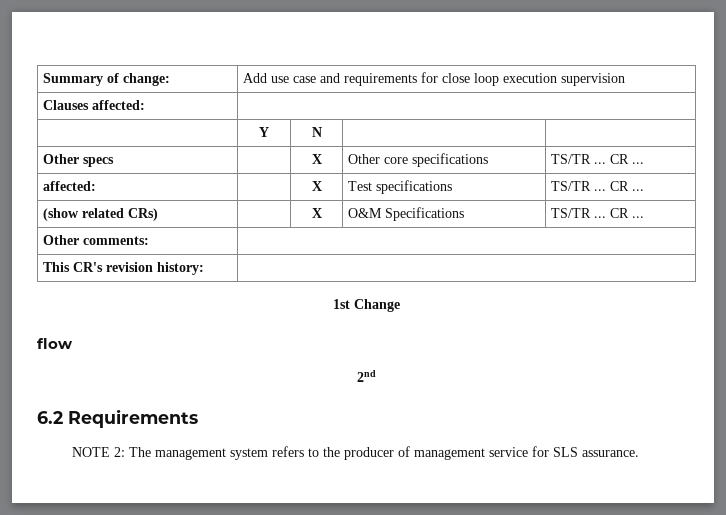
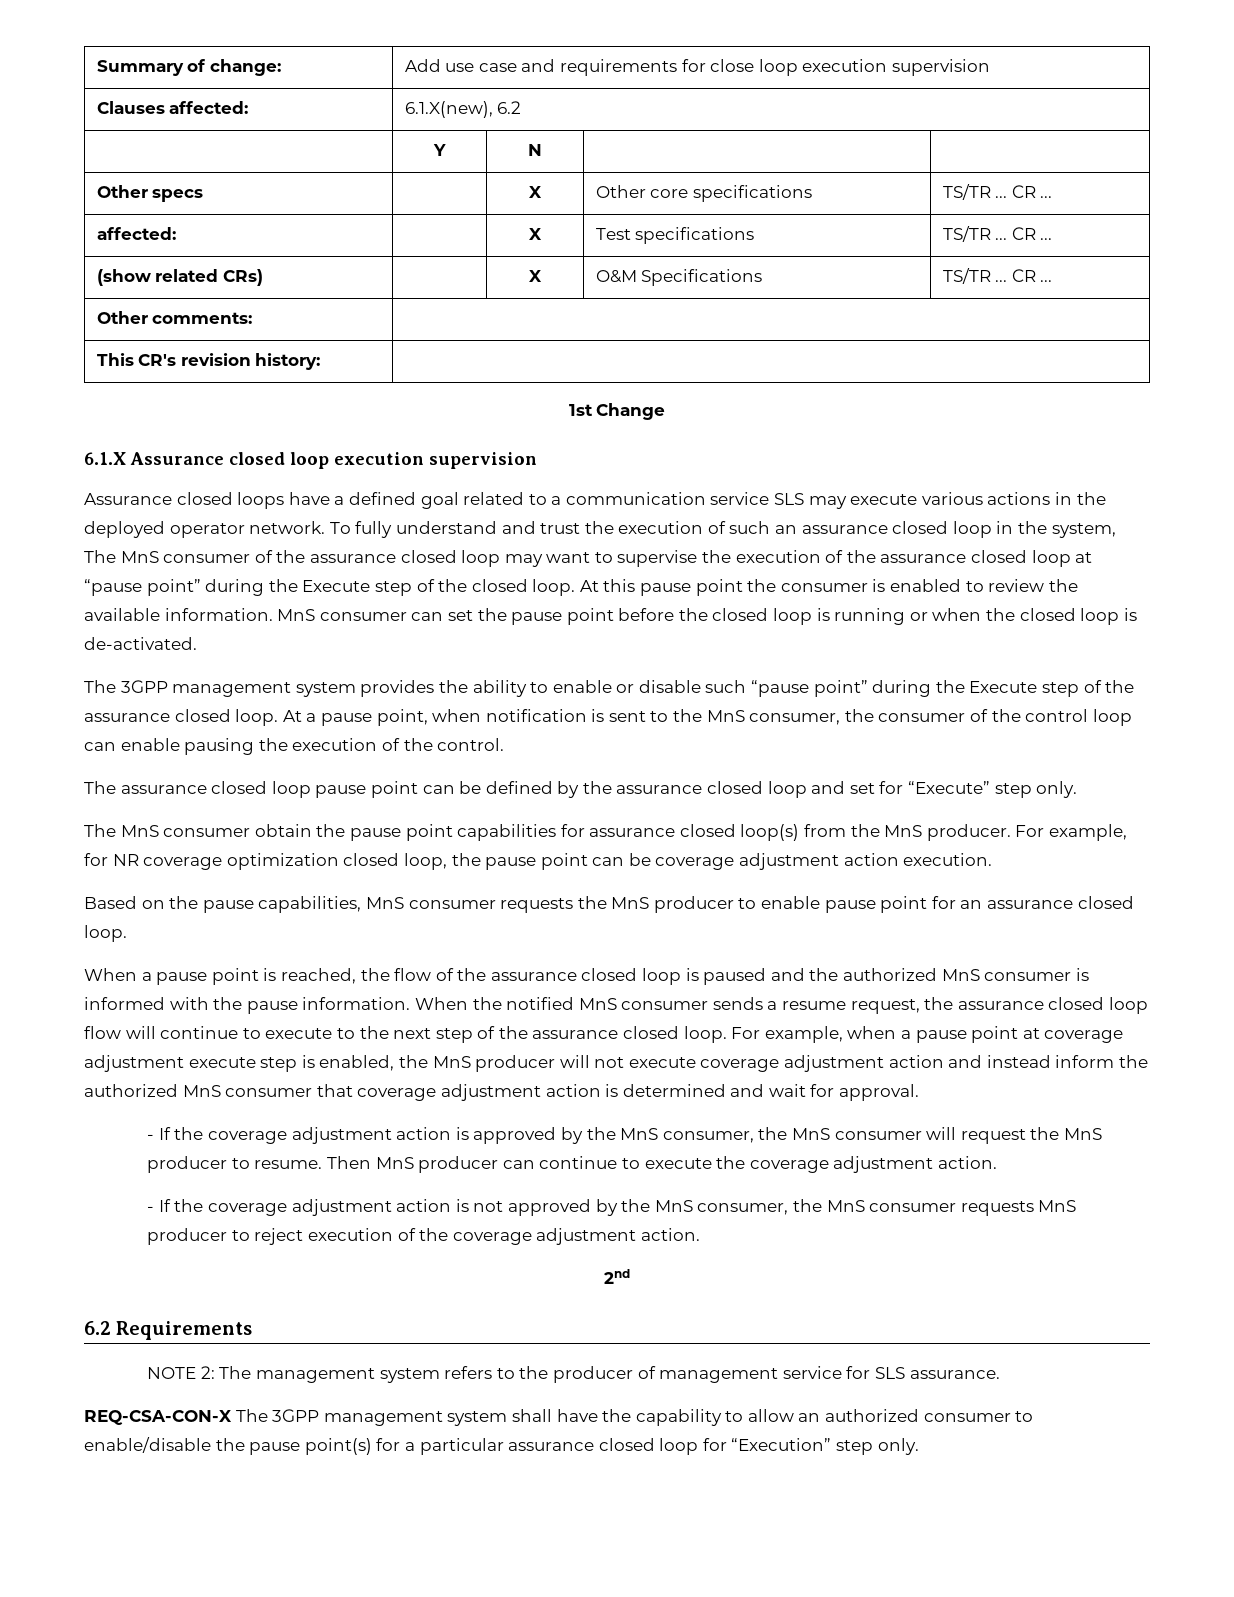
(145, 105) none -> [404,101,522,118] 6.1.X(new), 6.2
[37,338,73,349] flow -> [84,452,537,469] [84,492,1106,509] [84,521,1116,538] [84,550,1093,567] [84,579,1078,596] [84,608,1137,625] [84,637,197,650] [84,680,1135,697] [84,709,1132,726] [84,738,505,755] [84,781,1078,798] [84,824,1128,841] [84,853,993,870] [84,896,1134,913] [84,925,127,942] [84,968,1089,985] [84,997,1149,1014] [84,1026,1124,1043] [84,1055,1149,1072] [84,1084,920,1101] [147,1127,1102,1144] [147,1156,997,1173] [147,1199,1077,1216] [147,1228,701,1245] 6.1.X Assurance closed loop execution supervision // Assurance closed loops have a defined goal related to a communication service SLS may execute various actions in the deployed operator network. To fully understand and trust the execution of such an assurance closed loop in the system, The MnS consumer of the assurance closed loop may want to supervise the execution of the assurance closed loop at “pause point” during the Execute step of the closed loop. At this pause point the consumer is enabled to review the available information. MnS consumer can set the pause point before the closed loop is running or when the closed loop is de-activated. // The 3GPP management system provides the ability to enable or disable such “pause point” during the Execute step of the assurance closed loop. At a pause point, when notification is sent to the MnS consumer, the consumer of the control loop can enable pausing the execution of the control. // The assurance closed loop pause point can be defined by the assurance closed loop and set for “Execute” step only. // The MnS consumer obtain the pause point capabilities for assurance closed loop(s) from the MnS producer. For example, for NR coverage optimization closed loop, the pause point can be coverage adjustment action execution. // Based on the pause capabilities, MnS consumer requests the MnS producer to enable pause point for an assurance closed loop. // When a pause point is reached, the flow of the assurance closed loop is paused and the authorized MnS consumer is informed with the pause information. When the notified MnS consumer sends a resume request, the assurance closed loop flow will continue to execute to the next step of the assurance closed loop. For example, when a pause point at coverage adjustment execute step is enabled, the MnS producer will not execute coverage adjustment action and instead inform the authorized MnS consumer that coverage adjustment action is determined and wait for approval. // - If the coverage adjustment action is approved by the MnS consumer, the MnS consumer will request the MnS producer to resume. Then MnS producer can continue to execute the coverage adjustment action. // - If the coverage adjustment action is not approved by the MnS consumer, the MnS consumer requests MnS producer to reject execution of the coverage adjustment action.
(640, 453) none -> [84,1409,1034,1426] [84,1437,919,1455] // REQ-CSA-CON-X The 3GPP management system shall have the capability to allow an authorized consumer to enable/disable the pause point(s) for a particular assurance closed loop for “Execution” step only.

